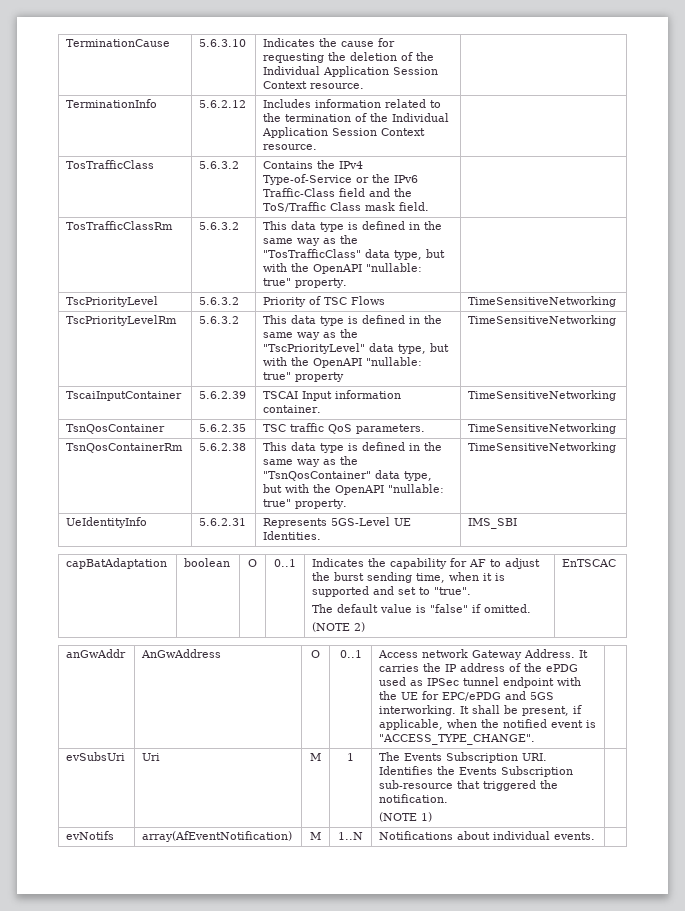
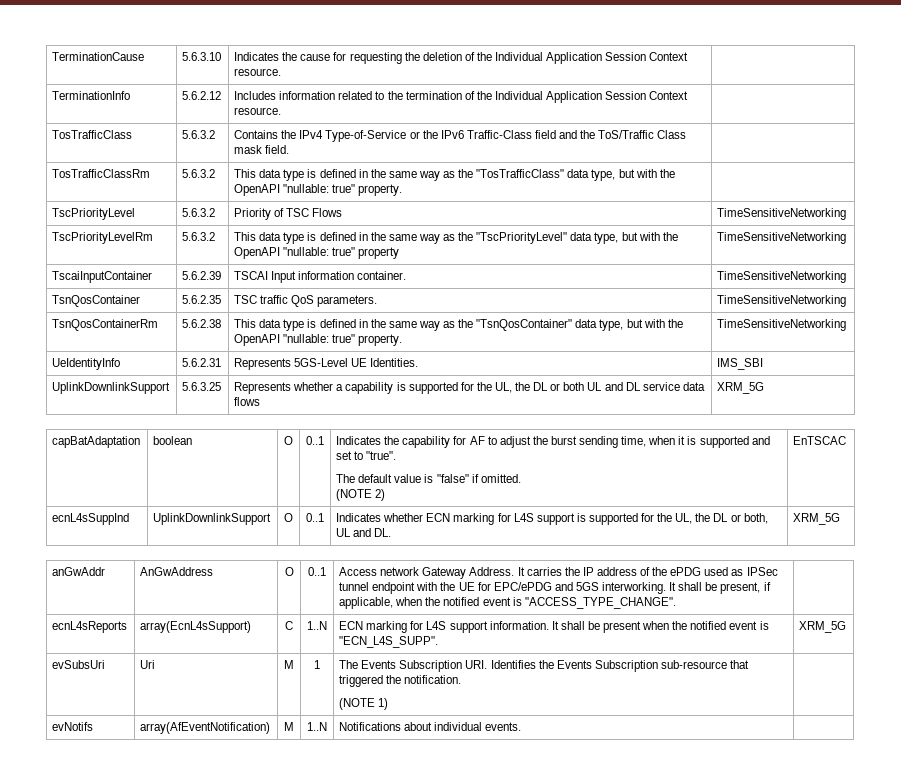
(518, 523) none -> [52,382,171,394] [182,382,222,391] [234,382,705,394] [234,397,261,406] [717,382,765,394] // UplinkDownlinkSupport | 5.6.3.25 | Represents whether a capability is supported for the UL, the DL or both UL and DL service data flows | XRM_5G
(617, 563) none -> [52,513,130,525] [153,513,272,525] [284,513,293,522] [306,513,324,522] [336,513,768,525] [336,528,392,537] [793,513,841,525] // ecnL4sSuppInd | UplinkDownlinkSupport | O | 0..1 | Indicates whether ECN marking for L4S support is supported for the UL, the DL or both, UL and DL. | XRM_5G
(536, 739) none -> [52,621,128,633] [140,621,252,633] [285,621,293,630] [307,621,327,630] [339,621,769,633] [339,636,439,648] [799,621,847,633] // ecnL4sReports | array(EcnL4sSupport) | C | 1..N | ECN marking for L4S support information. It shall be present when the notified event is "ECN_L4S_SUPP". | XRM_5G

